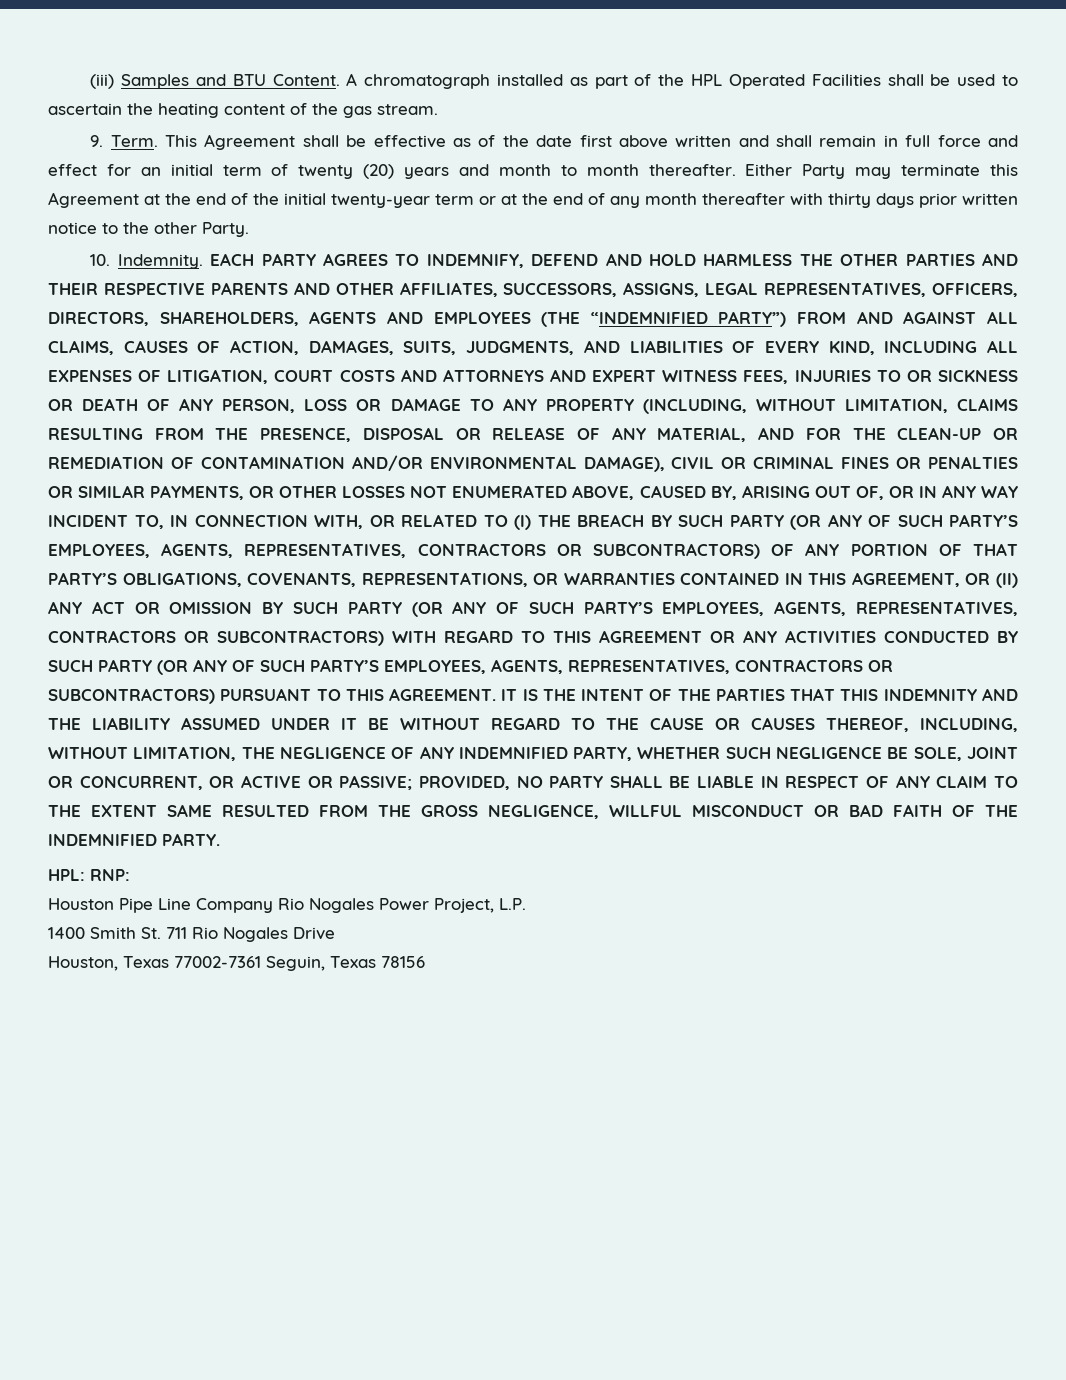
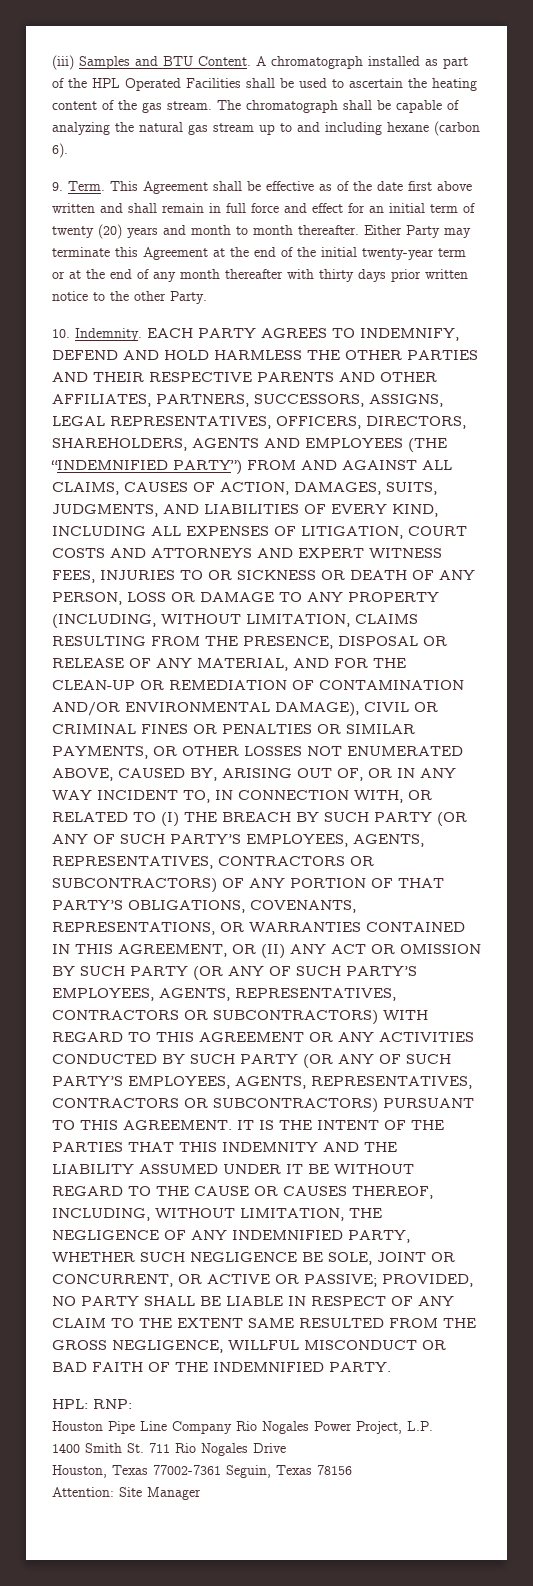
(438, 109) none -> [217,100,459,113] [52,121,480,136] [52,143,68,158] The chromatograph shall be capable of analyzing the natural gas stream up to and including hexane (carbon 6).
(498, 289) none -> [156,394,249,407] PARTNERS,
(425, 962) none -> [52,1487,201,1500] // Attention: Site Manager

